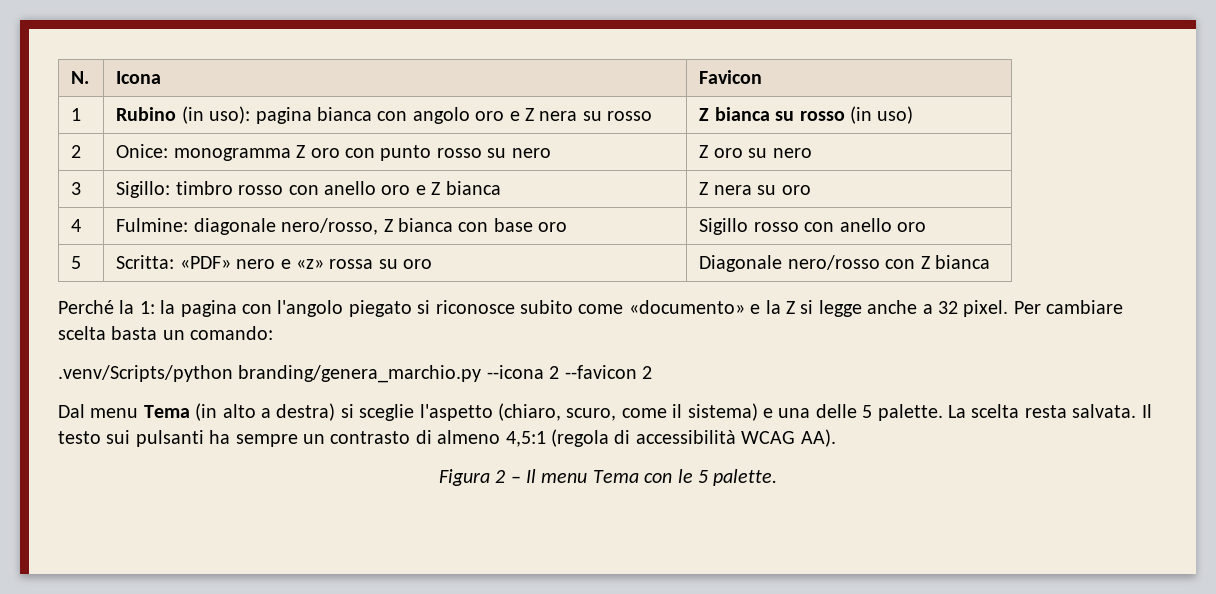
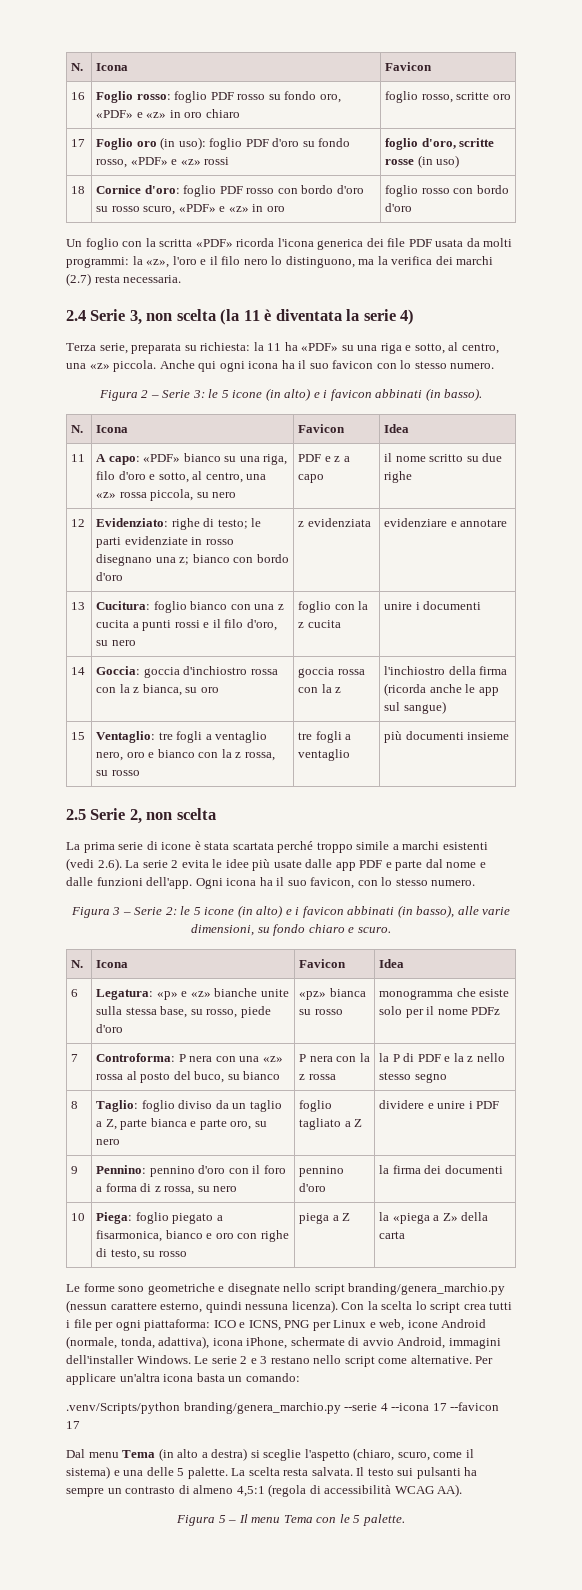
[71,108,82,121] [116,106,653,124] [699,106,914,124] [71,145,82,158] [116,144,551,161] [699,145,812,158] [71,182,82,195] [116,181,501,198] [699,182,811,195] [71,219,82,232] [116,218,568,235] [699,218,926,235] [71,256,82,269] [116,255,433,269] [699,255,990,272] [58,300,1124,317] [58,326,106,340] 1 | Rubino (in uso): pagina bianca con angolo oro e Z nera su rosso | Z bianca su rosso (in uso) // 2 | Onice: monogramma Z oro con punto rosso su nero | Z oro su nero // 3 | Sigillo: timbro rosso con anello oro e Z bianca | Z nera su oro // 4 | Fulmine: diagonale nero/rosso, Z bianca con base oro | Sigillo rosso con anello oro // 5 | Scritta: «PDF» nero e «z» rossa su oro | Diagonale nero/rosso con Z bianca // Perché la 1: la pagina con l'angolo piegato si riconosce subito come «documento» e la Z si legge anche a 32 pixel. Per cambiare scelta -> [71,92,86,100] [96,91,341,103] [96,109,240,118] [385,91,511,103] [71,139,86,147] [96,137,351,150] [96,157,230,168] [385,138,495,150] [385,155,460,168] [71,186,86,194] [96,185,364,197] [96,204,285,215] [385,185,509,197] [385,203,413,212] [66,238,513,250] [66,256,494,268] [66,273,182,286] [66,309,415,325] [66,342,499,354] [66,360,495,372] [98,388,483,401] [71,425,84,433] [96,425,129,433] [298,424,346,433] [384,424,410,433] [71,454,86,462] [96,453,288,465] [96,471,267,483] [96,489,237,501] [298,454,350,462] [298,474,325,483] [384,453,503,462] [384,471,413,483] [71,519,86,527] [96,518,262,530] [96,536,234,548] [96,554,289,566] [96,572,124,581] [298,518,371,527] [384,518,508,527] [71,602,86,610] [96,601,284,613] [96,619,277,631] [96,640,136,646] [298,601,369,613] [298,620,341,628] [384,601,482,610] [71,667,86,675] [96,666,278,678] [96,684,219,696] [298,667,365,678] [298,684,342,693] [384,666,508,675] [384,683,499,696] [384,701,446,714] [71,732,86,740] [96,731,268,743] [96,749,275,761] [96,770,140,776] [298,731,352,743] [298,749,351,761] [384,731,510,743] [66,808,216,824] [66,841,488,853] [66,858,486,871] [66,877,476,889] [70,905,511,918] [191,924,391,936] [71,960,84,968] [96,960,129,968] [299,959,347,968] [379,959,405,968] [71,989,79,997] [96,988,289,1000] [96,1006,271,1018] [96,1024,124,1033] [299,988,366,1000] [299,1009,343,1015] [379,988,510,1000] [379,1006,501,1018] [71,1054,79,1062] [96,1053,283,1062] [96,1071,281,1083] [299,1053,370,1062] [299,1074,336,1080] [379,1053,505,1062] [379,1072,447,1083] [71,1101,79,1109] [96,1100,282,1112] [96,1118,267,1130] [96,1139,121,1145] [299,1100,333,1112] [299,1118,363,1130] [379,1100,500,1109] [71,1166,79,1174] [96,1165,286,1177] [96,1183,238,1195] [299,1166,345,1177] [299,1183,327,1192] [379,1165,503,1174] [71,1213,86,1221] [96,1212,223,1224] [96,1230,289,1242] [96,1248,187,1260] [299,1213,351,1224] [379,1212,489,1224] [379,1231,406,1239] [66,1283,506,1295] [66,1300,513,1313] [66,1319,487,1331] [66,1336,501,1349] [66,1355,494,1367] [66,1373,194,1385] 16 | Foglio rosso: foglio PDF rosso su fondo oro, «PDF» e «z» in oro chiaro | foglio rosso, scritte oro // 17 | Foglio oro (in uso): foglio PDF d'oro su fondo rosso, «PDF» e «z» rossi | foglio d'oro, scritte rosse (in uso) // 18 | Cornice d'oro: foglio PDF rosso con bordo d'oro su rosso scuro, «PDF» e «z» in oro | foglio rosso con bordo d'oro // Un foglio con la scritta «PDF» ricorda l'icona generica dei file PDF usata da molti programmi: la «z», l'oro e il filo nero lo distinguono, ma la verifica dei marchi (2.7) resta necessaria. // 2.4 Serie 3, non scelta (la 11 è diventata la serie 4) // Terza serie, preparata su richiesta: la 11 ha «PDF» su una riga e sotto, al centro, una «z» piccola. Anche qui ogni icona ha il suo favicon con lo stesso numero. // Figura 2 – Serie 3: le 5 icone (in alto) e i favicon abbinati (in basso). // N. | Icona | Favicon | Idea // 11 | A capo: «PDF» bianco su una riga, filo d'oro e sotto, al centro, una «z» rossa piccola, su nero | PDF e z a capo | il nome scritto su due righe // 12 | Evidenziato: righe di testo; le parti evidenziate in rosso disegnano una z; bianco con bordo d'oro | z evidenziata | evidenziare e annotare // 13 | Cucitura: foglio bianco con una z cucita a punti rossi e il filo d'oro, su nero | foglio con la z cucita | unire i documenti // 14 | Goccia: goccia d'inchiostro rossa con la z bianca, su oro | goccia rossa con la z | l'inchiostro della firma (ricorda anche le app sul sangue) // 15 | Ventaglio: tre fogli a ventaglio nero, oro e bianco con la z rossa, su rosso | tre fogli a ventaglio | più documenti insieme // 2.5 Serie 2, non scelta // La prima serie di icone è stata scartata perché troppo simile a marchi esistenti (vedi 2.6). La serie 2 evita le idee più usate dalle app PDF e parte dal nome e dalle funzioni dell'app. Ogni icona ha il suo favicon, con lo stesso numero. // Figura 3 – Serie 2: le 5 icone (in alto) e i favicon abbinati (in basso), alle varie dimensioni, su fondo chiaro e scuro. // N. | Icona | Favicon | Idea // 6 | Legatura: «p» e «z» bianche unite sulla stessa base, su rosso, piede d'oro | «pz» bianca su rosso | monogramma che esiste solo per il nome PDFz // 7 | Controforma: P nera con una «z» rossa al posto del buco, su bianco | P nera con la z rossa | la P di PDF e la z nello stesso segno // 8 | Taglio: foglio diviso da un taglio a Z, parte bianca e parte oro, su nero | foglio tagliato a Z | dividere e unire i PDF // 9 | Pennino: pennino d'oro con il foro a forma di z rossa, su nero | pennino d'oro | la firma dei documenti // 10 | Piega: foglio piegato a fisarmonica, bianco e oro con righe di testo, su rosso | piega a Z | la «piega a Z» della carta // Le forme sono geometriche e disegnate nello script branding/genera_marchio.py (nessun carattere esterno, quindi nessuna licenza). Con la scelta lo script crea tutti i file per ogni piattaforma: ICO e ICNS, PNG per Linux e web, icone Android (normale, tonda, adattiva), icona iPhone, schermate di avvio Android, immagini dell'installer Windows. Le serie 2 e 3 restano nello script come alternative. Per applicare un'altra icona
[486,365,652,379] --icona 2 --favicon 2 -> [344,1402,500,1411] [66,1421,80,1429] --serie 4 --icona 17 --favicon 17
[495,470,506,483] 2 -> [218,1515,226,1523] 5

